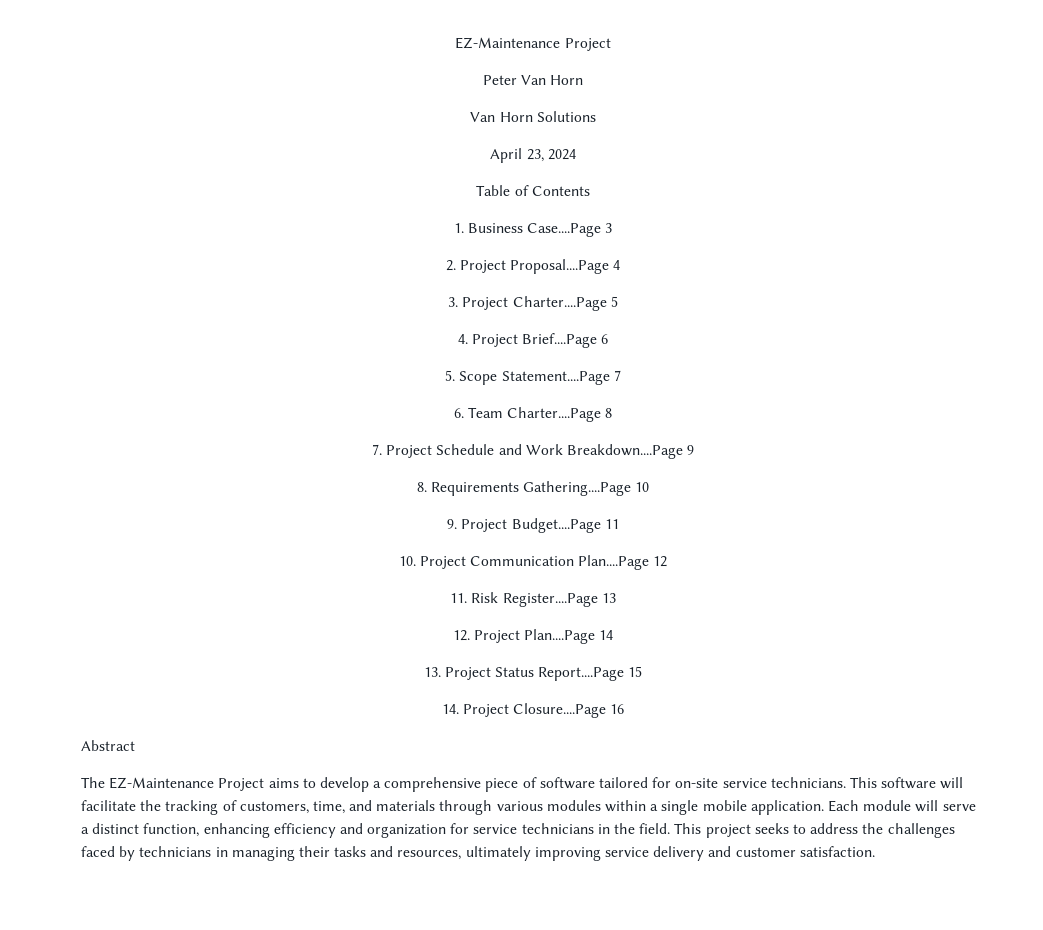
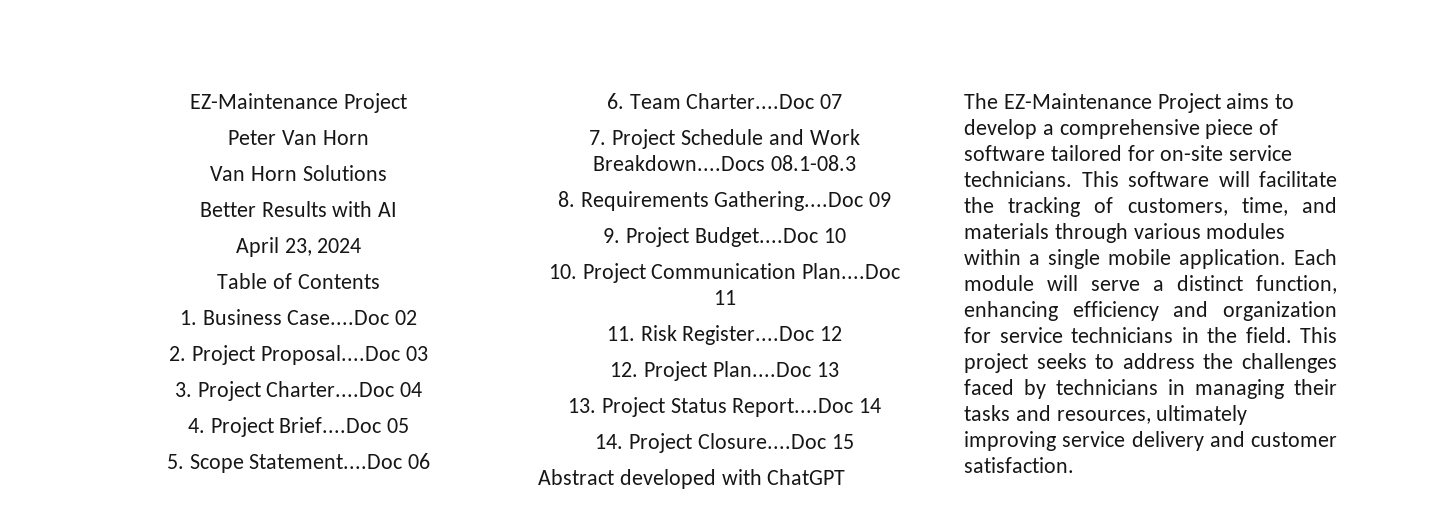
(596, 116) none -> [199,201,398,217] // Better Results with AI
[527,223,613,237] Case....Page 3 -> [287,310,418,325] Case....Doc 02
[510,259,621,274] Proposal....Page 4 -> [260,345,428,365] Proposal....Doc 03
[512,296,618,311] Charter....Page 5 -> [266,381,423,397] Charter....Doc 04
[522,333,609,348] Brief....Page 6 -> [279,417,410,433] Brief....Doc 05
[501,370,621,385] Statement....Page 7 -> [249,453,431,469] Statement....Doc 06
[507,407,613,422] Charter....Page 8 -> [686,93,843,109] Charter....Doc 07
[566,444,695,459] Breakdown....Page 9 -> [593,155,856,171] Breakdown....Docs 08.1-08.3
[523,481,650,496] Gathering....Page 10 -> [714,191,892,211] Gathering....Doc 09
[511,518,619,533] Budget....Page 11 -> [694,227,846,247] Budget....Doc 10
[578,555,668,570] Plan....Page 12 -> [802,263,901,279] [713,290,736,305] Plan....Doc 11
[502,593,616,607] Register....Page 13 -> [682,325,843,345] Register....Doc 12
[524,629,614,644] Plan....Page 14 -> [712,361,839,377] Plan....Doc 13
[538,666,643,681] Report....Page 15 -> [732,398,882,417] Report....Doc 14
[513,703,625,718] Closure....Page 16 -> [697,433,854,449] Closure....Doc 15
(135, 745) none -> [619,469,846,489] developed with ChatGPT

